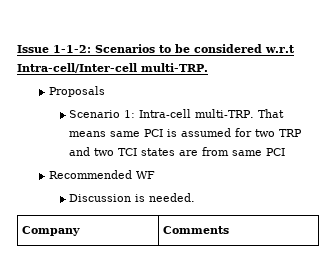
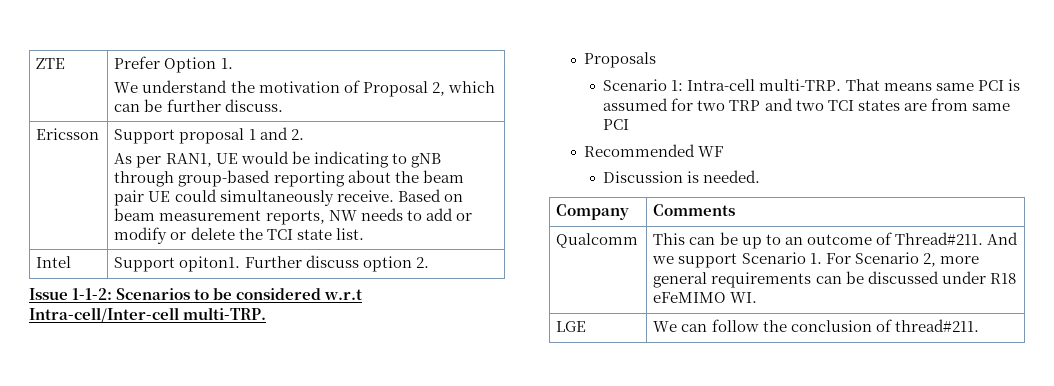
(17, 49) none -> [36,58,66,69] [114,56,233,73] [114,80,495,97] [114,99,283,112] [36,128,100,140] [114,127,304,144] [114,151,441,168] [114,170,464,187] [114,189,463,206] [114,208,472,225] [114,227,364,244] [36,256,72,268] [114,255,429,272] ZTE | Prefer Option 1. // We understand the motivation of Proposal 2, which can be further discuss. // Ericsson | Support proposal 1 and 2. // As per RAN1, UE would be indicating to gNB through group-based reporting about the beam pair UE could simultaneously receive. Based on beam measurement reports, NW needs to add or modify or delete the TCI state list. // Intel | Support opiton1. Further discuss option 2. //
(229, 230) none -> [556,233,639,248] [653,232,1018,249] [652,252,979,268] [653,271,1016,288] [653,292,758,303] [556,321,587,332] [653,319,979,332] // Qualcomm | This can be up to an outcome of Thread#211. And we support Scenario 1. For Scenario 2, more general requirements can be discussed under R18 eFeMIMO WI. // LGE | We can follow the conclusion of thread#211.

